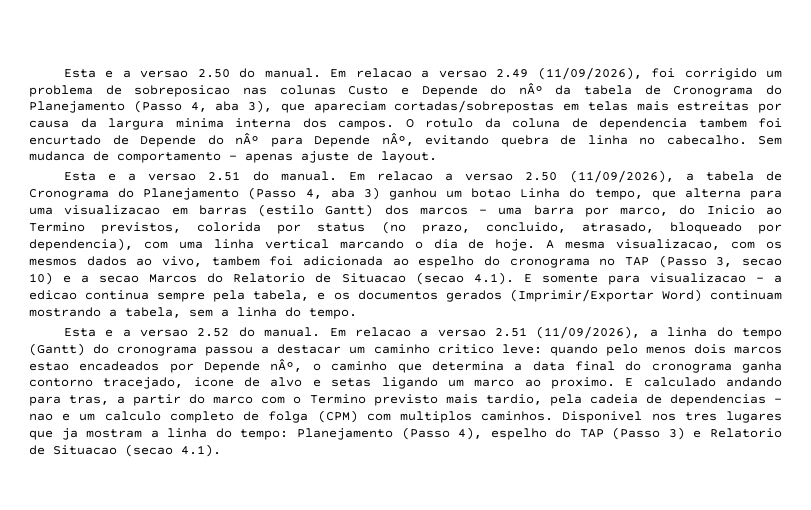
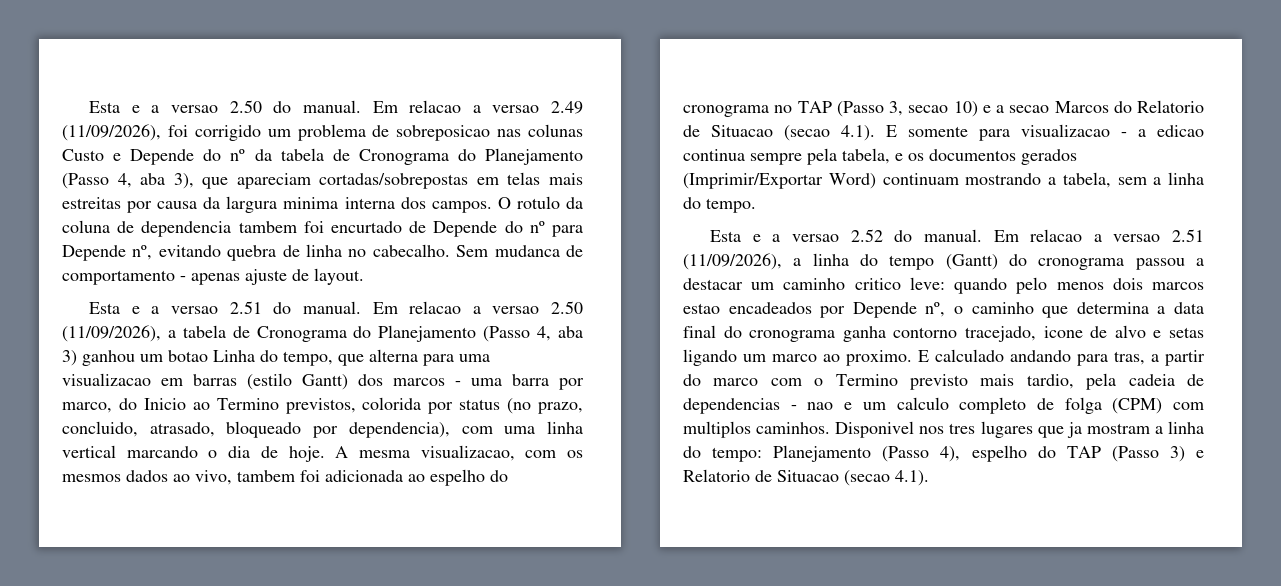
[518,83,543,95] nÂº -> [230,149,246,161] nº
[235,133,259,145] nÂº -> [529,221,545,233] nº
[381,133,414,146] nÂº, -> [132,245,153,260] nº,
[270,359,303,372] nÂº, -> [925,302,946,317] nº,

